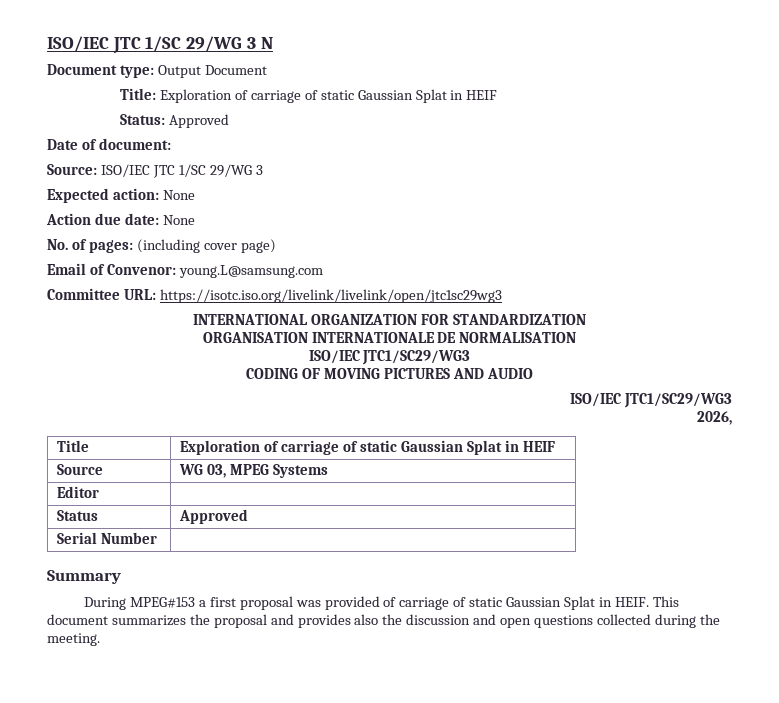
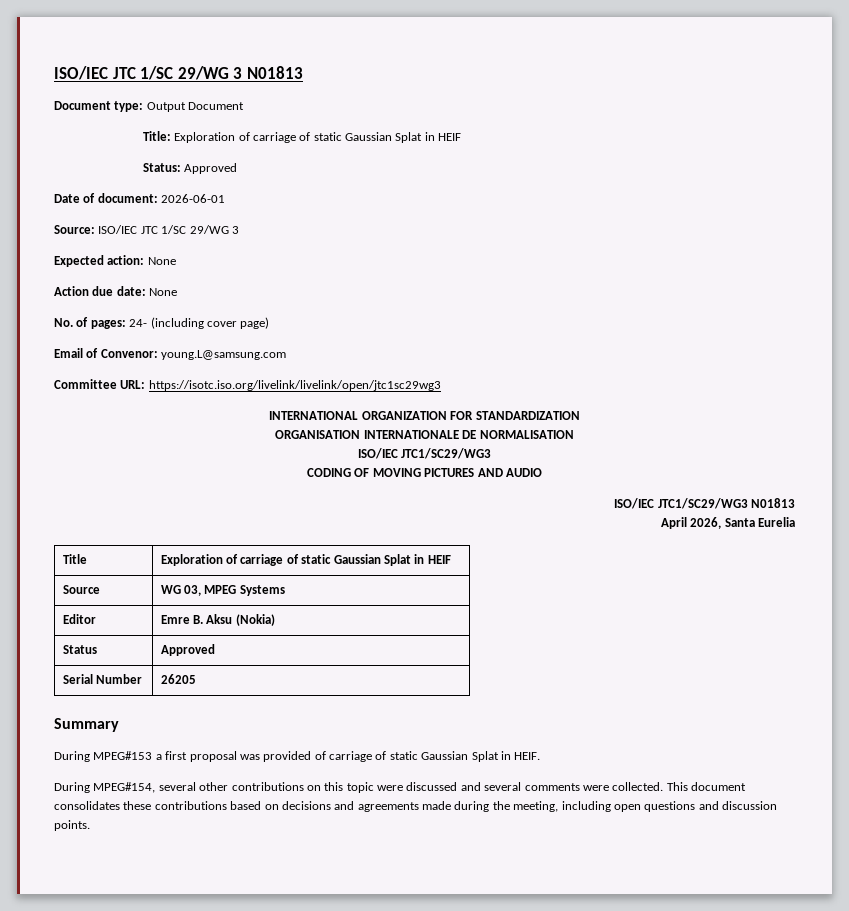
[47,36,273,54] ISO/IEC JTC 1/SC 29/WG 3 N -> [54,66,303,80] ISO/IEC JTC 1/SC 29/WG 3 N01813
(171, 144) none -> [161,194,226,203] 2026-06-01
(133, 246) none -> [129,319,148,327] 24-
(732, 400) // -> [751,498,795,508] [660,517,687,529] N01813 // April
(732, 418) none -> [724,517,795,527] Santa Eurelia
(100, 492) none -> [160,614,275,626] Emre B. Aksu (Nokia)
(158, 538) none -> [160,674,196,684] 26205
[652,596,679,607] [47,614,720,628] [47,633,100,646] This document summarizes the proposal and provides also the discussion and open questions collected during the meeting. -> [54,782,746,793] [54,801,777,812] [54,820,90,831] // During MPEG#154, several other contributions on this topic were discussed and several comments were collected. This document consolidates these contributions based on decisions and agreements made during the meeting, including open questions and discussion points.

